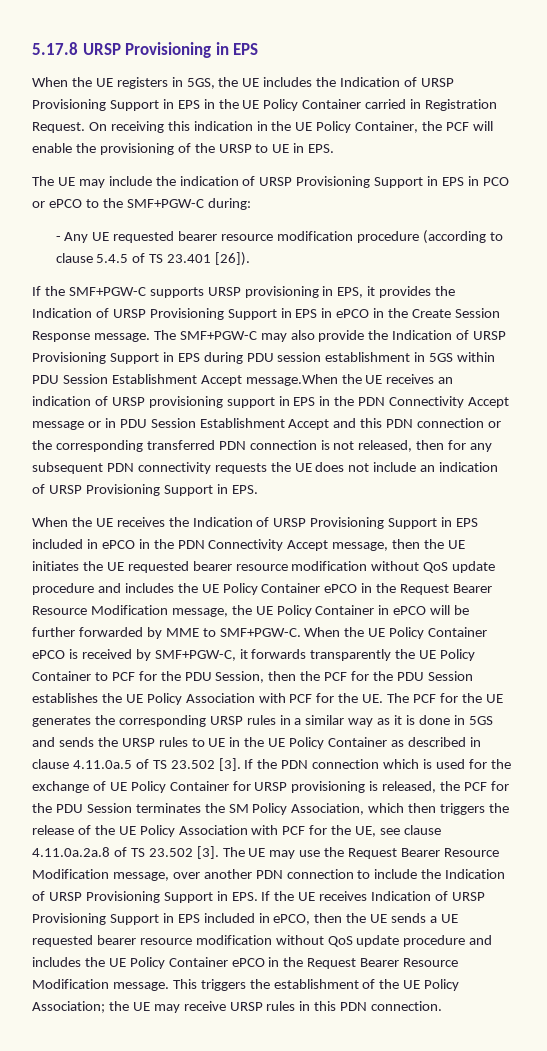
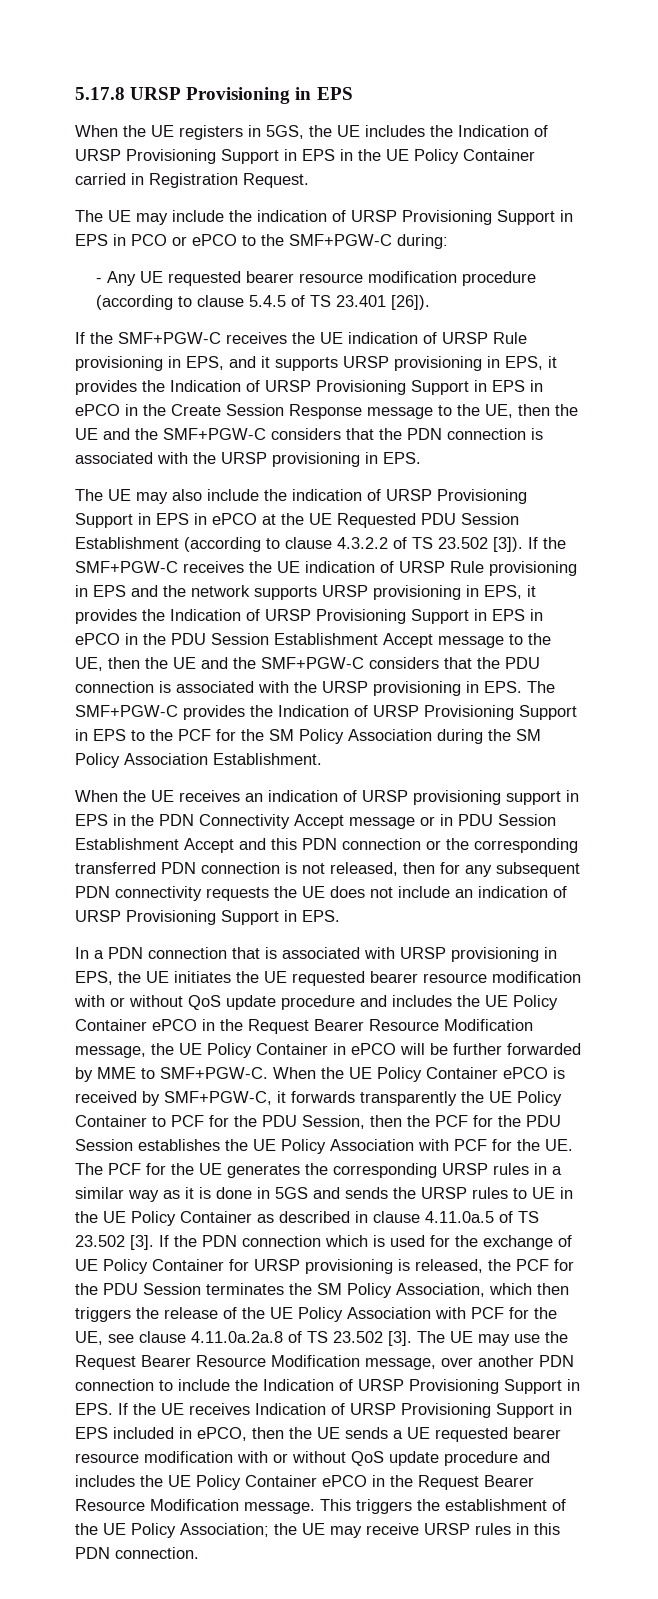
[88,121,493,133] [32,143,335,155] On receiving this indication in the UE Policy Container, the PCF will enable the provisioning of the URSP to UE in EPS. -> (309, 180) none
(146, 291) none -> [226,332,527,344] [75,356,270,371] receives the UE indication of URSP Rule provisioning in EPS, and it
[93,330,507,342] [32,352,496,364] [32,374,338,386] message. The SMF+PGW-C may also provide the Indication of URSP Provisioning Support in EPS during PDU session establishment in 5GS within PDU Session Establishment Accept message.When -> [367,404,578,419] [75,428,543,440] [75,452,421,467] [75,489,527,504] [75,513,519,528] [75,537,566,552] [75,561,577,576] [75,585,536,600] [75,609,543,624] [75,633,551,648] [75,657,540,671] [75,681,555,696] [75,705,577,720] [75,729,541,744] [75,753,322,768] [75,790,118,802] message to the UE, then the UE and the SMF+PGW-C considers that the PDN connection is associated with the URSP provisioning in EPS. // The UE may also include the indication of URSP Provisioning Support in EPS in ePCO at the UE Requested PDU Session Establishment (according to clause 4.3.2.2 of TS 23.502 [3]). If the SMF+PGW-C receives the UE indication of URSP Rule provisioning in EPS and the network supports URSP provisioning in EPS, it provides the Indication of URSP Provisioning Support in EPS in ePCO in the PDU Session Establishment Accept message to the UE, then the UE and the SMF+PGW-C considers that the PDU connection is associated with the URSP provisioning in EPS. The SMF+PGW-C provides the Indication of URSP Provisioning Support in EPS to the PCF for the SM Policy Association during the SM Policy Association Establishment. // When
[32,517,479,529] [32,539,421,551] When the UE receives the Indication of URSP Provisioning Support in EPS included in ePCO in the PDN Connectivity Accept message, then -> [75,947,557,962] [75,971,113,985] In a PDN connection that is associated with URSP provisioning in EPS,
(368, 566) none -> [74,995,125,1007] with or
(272, 940) none -> [237,1451,288,1463] with or

